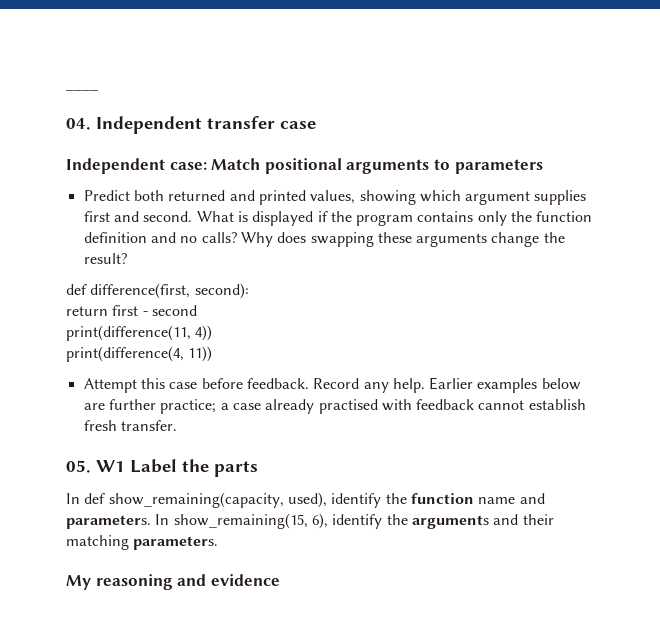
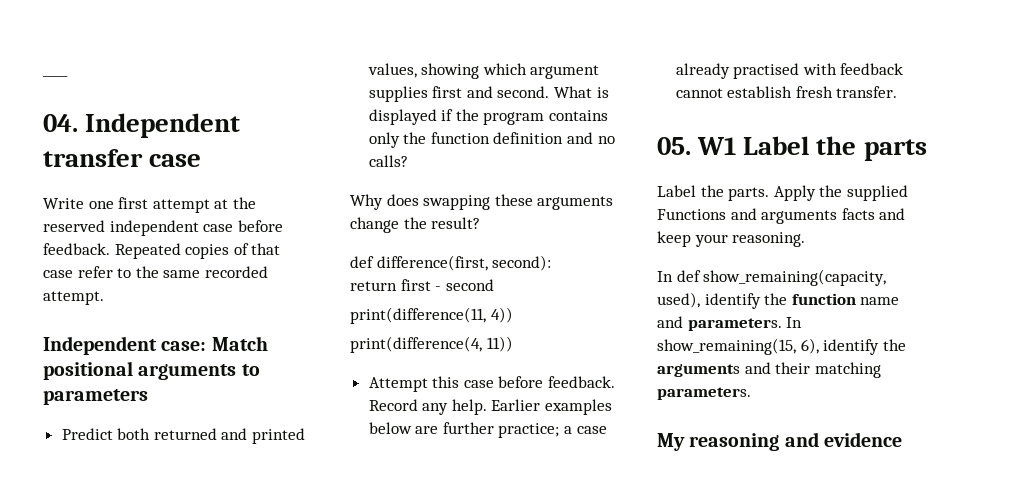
(316, 125) none -> [43,197,256,213] [43,220,283,236] [43,243,281,259] [43,266,268,278] [43,291,104,305] // Write one first attempt at the reserved independent case before feedback. Repeated copies of that case refer to the same recorded attempt.
(237, 237) none -> (408, 161) //
(258, 469) none -> [657,185,908,201] [657,208,906,224] [657,231,806,247] // Label the parts. Apply the supplied Functions and arguments facts and keep your reasoning.

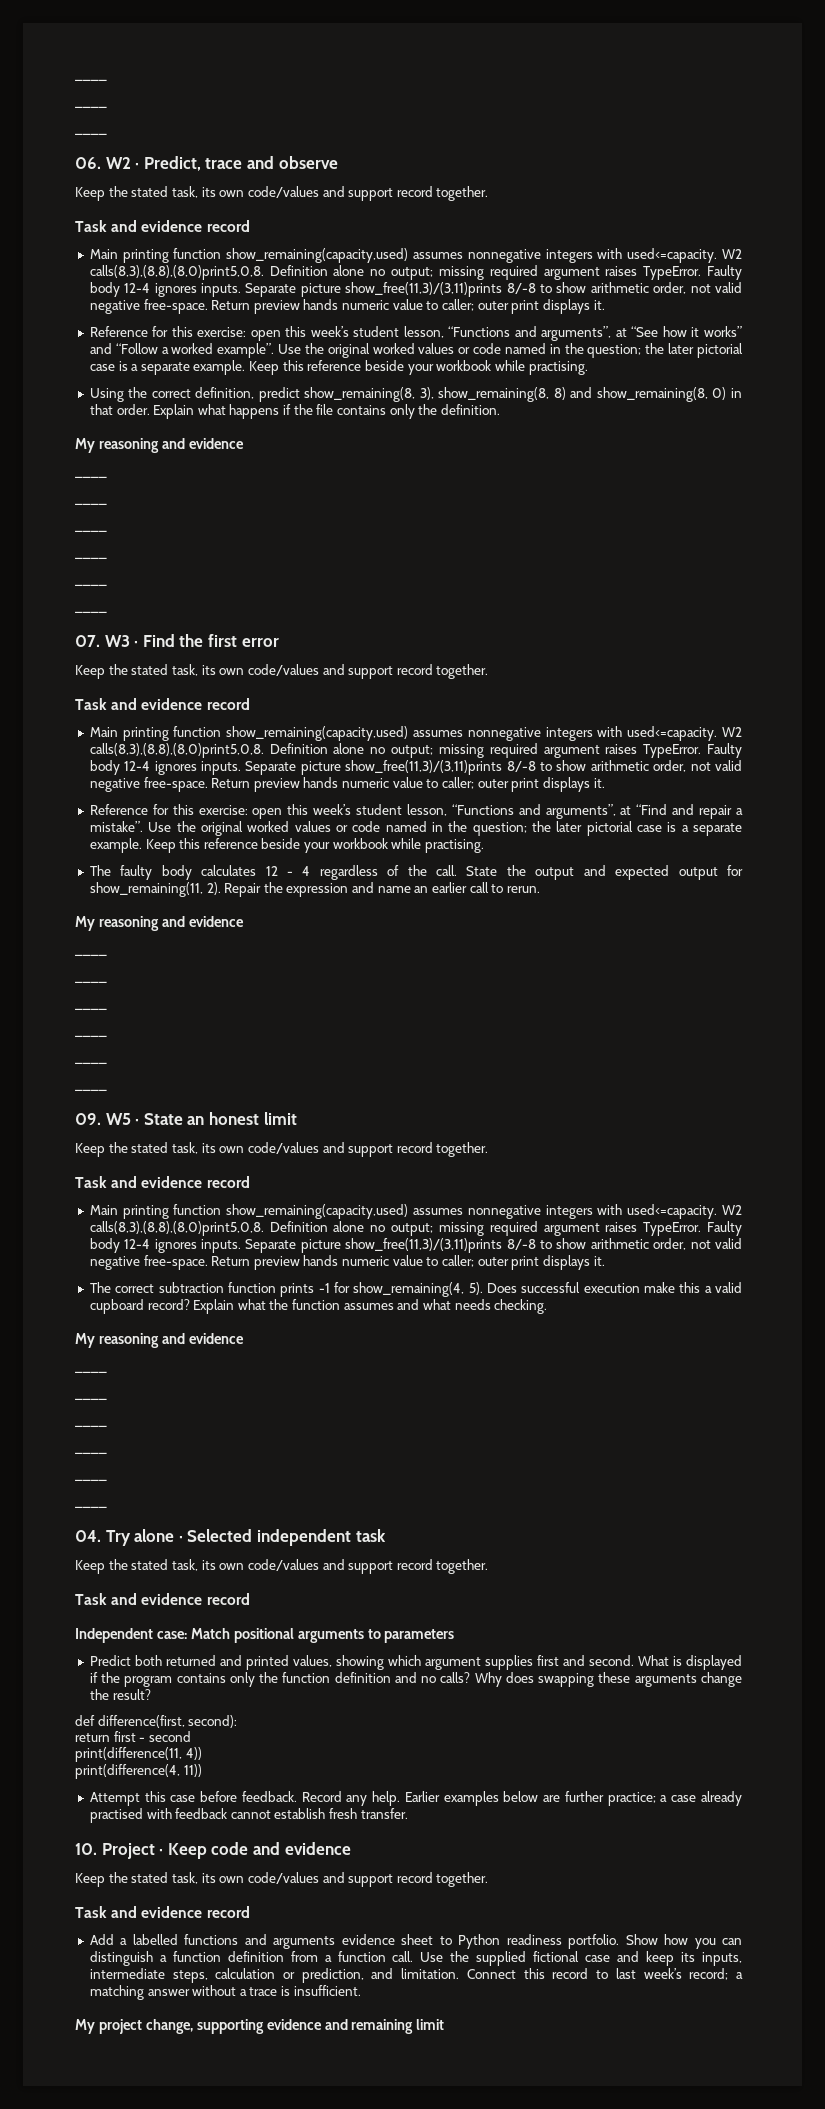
[43,75,68,77] [43,113,241,138] [43,149,202,167] [43,197,256,213] [43,220,283,236] [43,243,281,259] [43,266,268,278] [43,291,104,305] ____ // 04. Independent transfer case // Write one first attempt at the reserved independent case before feedback. Repeated copies of that case refer to the same recorded attempt. -> [75,79,107,81] [75,106,107,108] [75,133,107,135] [75,156,338,171] [75,186,489,201] [75,220,250,232] [89,248,742,263] [89,265,742,280] [89,282,742,297] [89,299,605,314] [89,326,742,341] [89,343,743,358] [89,360,588,375] [89,387,742,402] [89,404,500,419] [75,438,244,453] [75,476,107,478] [75,503,107,505] [75,530,107,532] [75,557,107,559] [75,584,107,586] [75,611,107,613] [75,634,279,647] [75,664,489,679] [75,698,250,710] [89,726,742,741] [89,743,742,758] [89,760,742,775] [89,777,605,792] [89,804,743,819] [89,821,742,836] [89,838,485,853] [89,865,743,880] [89,882,540,897] [75,916,244,931] [75,954,107,956] [75,981,107,983] [75,1008,107,1010] [75,1035,107,1037] [75,1062,107,1064] [75,1089,107,1091] [75,1112,297,1125] [75,1142,489,1157] [75,1176,250,1188] [89,1204,742,1219] [89,1221,742,1236] [89,1238,742,1253] [89,1255,605,1270] [89,1282,743,1297] [89,1299,548,1314] [75,1333,244,1348] [75,1371,107,1373] [75,1398,107,1400] [75,1425,107,1427] [75,1452,107,1454] [75,1479,107,1481] [75,1506,107,1508] [75,1529,386,1546] [75,1559,489,1574] [75,1593,250,1605] ____ // ____ // ____ // 06. W2 · Predict, trace and observe // Keep the stated task, its own code/values and support record together. // Task and evidence record // Main printing function show_remaining(capacity,used) assumes nonnegative integers with used<=capacity. W2 calls(8,3),(8,8),(8,0)print5,0,8. Definition alone no output; missing required argument raises TypeError. Faulty body 12-4 ignores inputs. Separate picture show_free(11,3)/(3,11)prints 8/-8 to show arithmetic order, not valid negative free-space. Return preview hands numeric value to caller; outer print displays it. // Reference for this exercise: open this week’s student lesson, “Functions and arguments”, at “See how it works” and “Follow a worked example”. Use the original worked values or code named in the question; the later pictorial case is a separate example. Keep this reference beside your workbook while practising. // Using the correct definition, predict show_remaining(8, 3), show_remaining(8, 8) and show_remaining(8, 0) in that order. Explain what happens if the file contains only the definition. // My reasoning and evidence // ____ // ____ // ____ // ____ // ____ // ____ // 07. W3 · Find the first error // Keep the stated task, its own code/values and support record together. // Task and evidence record // Main printing function show_remaining(capacity,used) assumes nonnegative integers with used<=capacity. W2 calls(8,3),(8,8),(8,0)print5,0,8. Definition alone no output; missing required argument raises TypeError. Faulty body 12-4 ignores inputs. Separate picture show_free(11,3)/(3,11)prints 8/-8 to show arithmetic order, not valid negative free-space. Return preview hands numeric value to caller; outer print displays it. // Reference for this exercise: open this week’s student lesson, “Functions and arguments”, at “Find and repair a mistake”. Use the original worked values or code named in the question; the later pictorial case is a separate example. Keep this reference beside your workbook while practising. // The faulty body calculates 12 - 4 regardless of the call. State the output and expected output for show_remaining(11, 2). Repair the expression and name an earlier call to rerun. // My reasoning and evidence // ____ // ____ // ____ // ____ // ____ // ____ // 09. W5 · State an honest limit // Keep the stated task, its own code/values and support record together. // Task and evidence record // Main printing function show_remaining(capacity,used) assumes nonnegative integers with used<=capacity. W2 calls(8,3),(8,8),(8,0)print5,0,8. Definition alone no output; missing required argument raises TypeError. Faulty body 12-4 ignores inputs. Separate picture show_free(11,3)/(3,11)prints 8/-8 to show arithmetic order, not valid negative free-space. Return preview hands numeric value to caller; outer print displays it. // The correct subtraction function prints -1 for show_remaining(4, 5). Does successful execution make this a valid cupboard record? Explain what the function assumes and what needs checking. // My reasoning and evidence // ____ // ____ // ____ // ____ // ____ // ____ // 04. Try alone · Selected independent task // Keep the stated task, its own code/values and support record together. // Task and evidence record
(408, 161) // -> (471, 1677) none
[657,136,927,161] [657,185,908,201] [657,208,906,224] [657,231,806,247] [657,269,887,286] [657,292,900,309] [657,316,803,331] [657,338,906,355] [657,362,881,378] [657,387,751,400] [657,432,902,451] 05. W1 Label the parts // Label the parts. Apply the supplied Functions and arguments facts and keep your reasoning. // In def show_remaining(capacity, used), identify the function name and parameters. In show_remaining(15, 6), identify the arguments and their matching parameters. // My reasoning and evidence -> [75,1842,351,1859] [75,1872,489,1887] [75,1906,250,1918] [89,1934,743,1949] [89,1951,742,1966] [89,1968,744,1983] [89,1985,361,2000] [75,2019,445,2034] 10. Project · Keep code and evidence // Keep the stated task, its own code/values and support record together. // Task and evidence record // Add a labelled functions and arguments evidence sheet to Python readiness portfolio. Show how you can distinguish a function definition from a function call. Use the supplied fictional case and keep its inputs, intermediate steps, calculation or prediction, and limitation. Connect this record to last week’s record; a matching answer without a trace is insufficient. // My project change, supporting evidence and remaining limit

